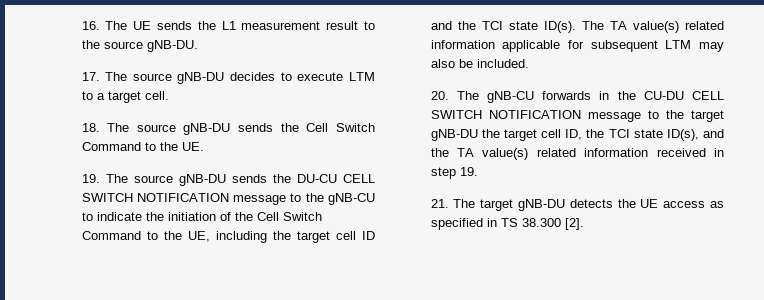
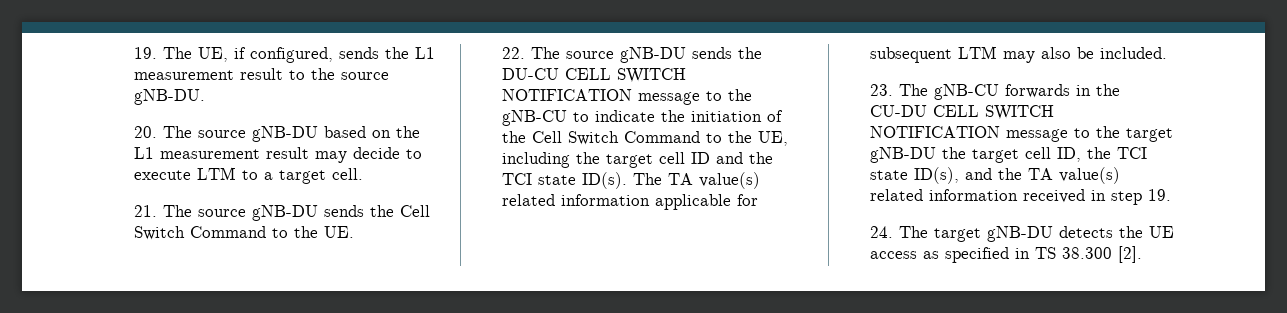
[81,21,152,30] 16. The UE -> [134,47,334,63] 19. The UE, if configured,
[81,72,276,84] 17. The source gNB-DU decides -> [134,126,421,142] [134,147,401,163] 20. The source gNB-DU based on the L1 measurement result may decide
[81,123,100,132] 18. -> [134,205,158,217] 21.
[81,174,100,183] 19. -> [502,47,526,59] 22.
[430,91,449,100] 20. -> [870,84,894,96] 23.
[430,199,449,208] 21. -> [870,226,894,238] 24.

